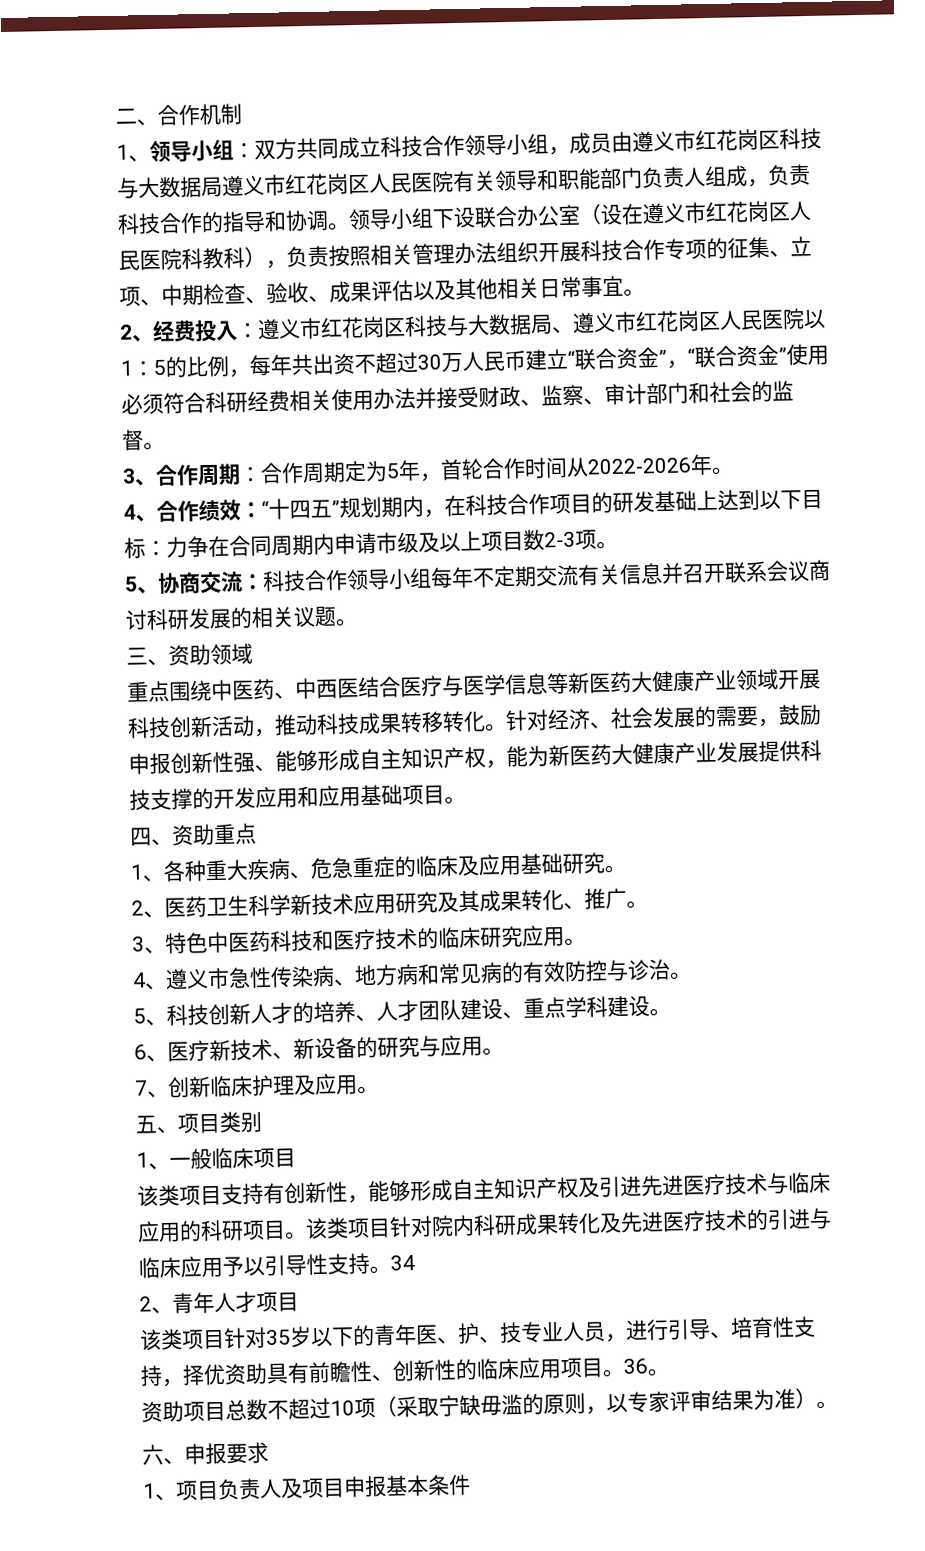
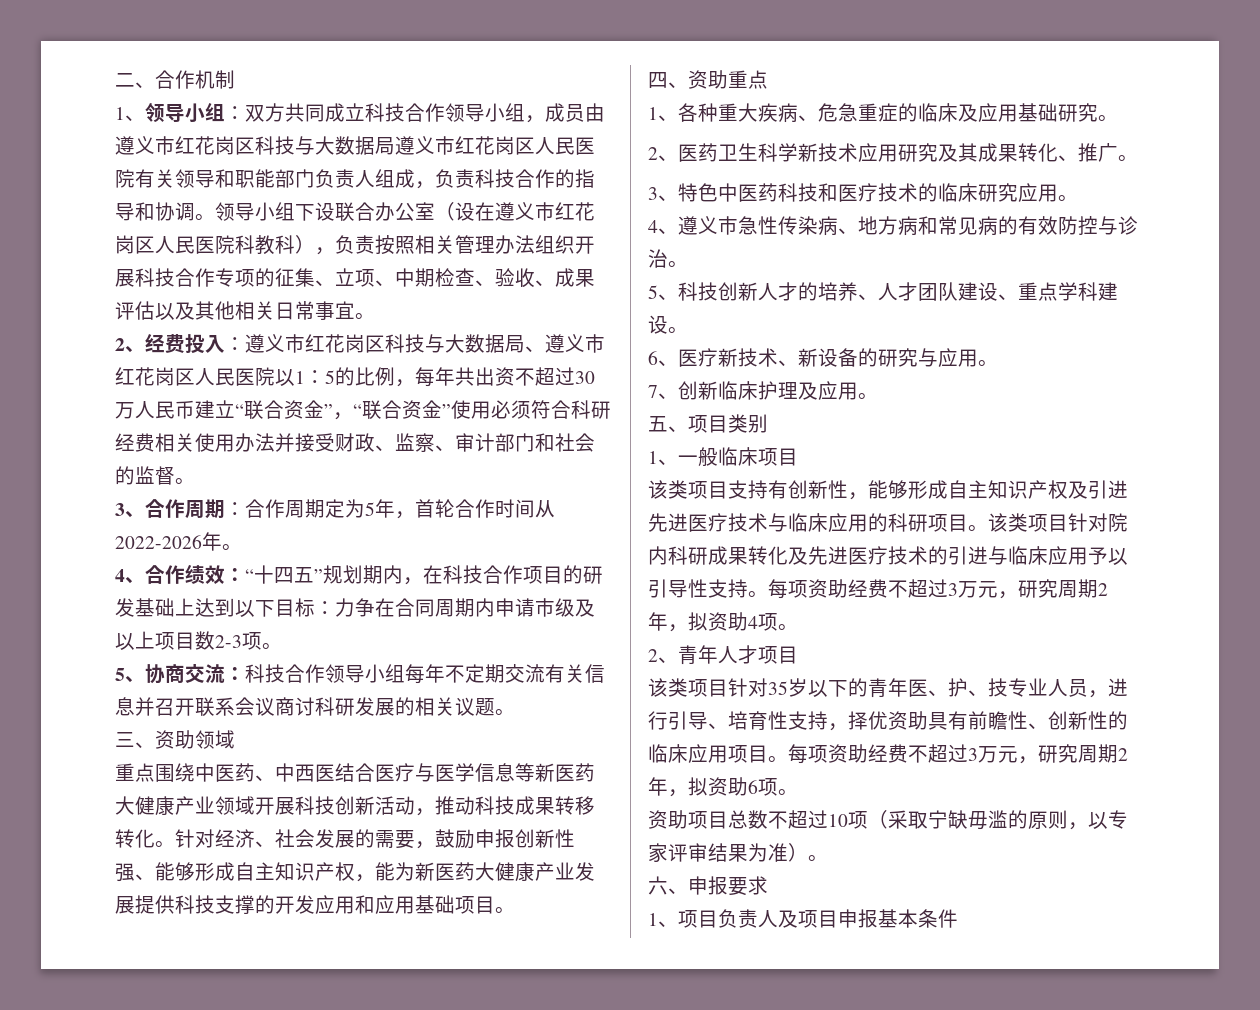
[390,1255,415,1271] 34 -> [768,579,1108,599] [648,612,798,632] 每项资助经费不超过3万元，研究周期2年，拟资助4项。
[623,1358,648,1374] 36 -> [788,744,1128,764] [648,777,778,797] 每项资助经费不超过3万元，研究周期2年，拟资助6项

